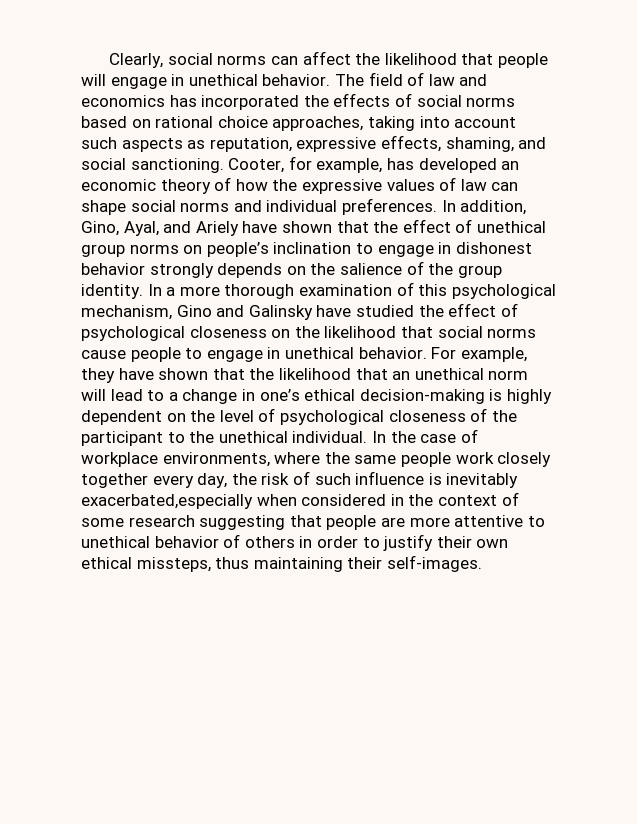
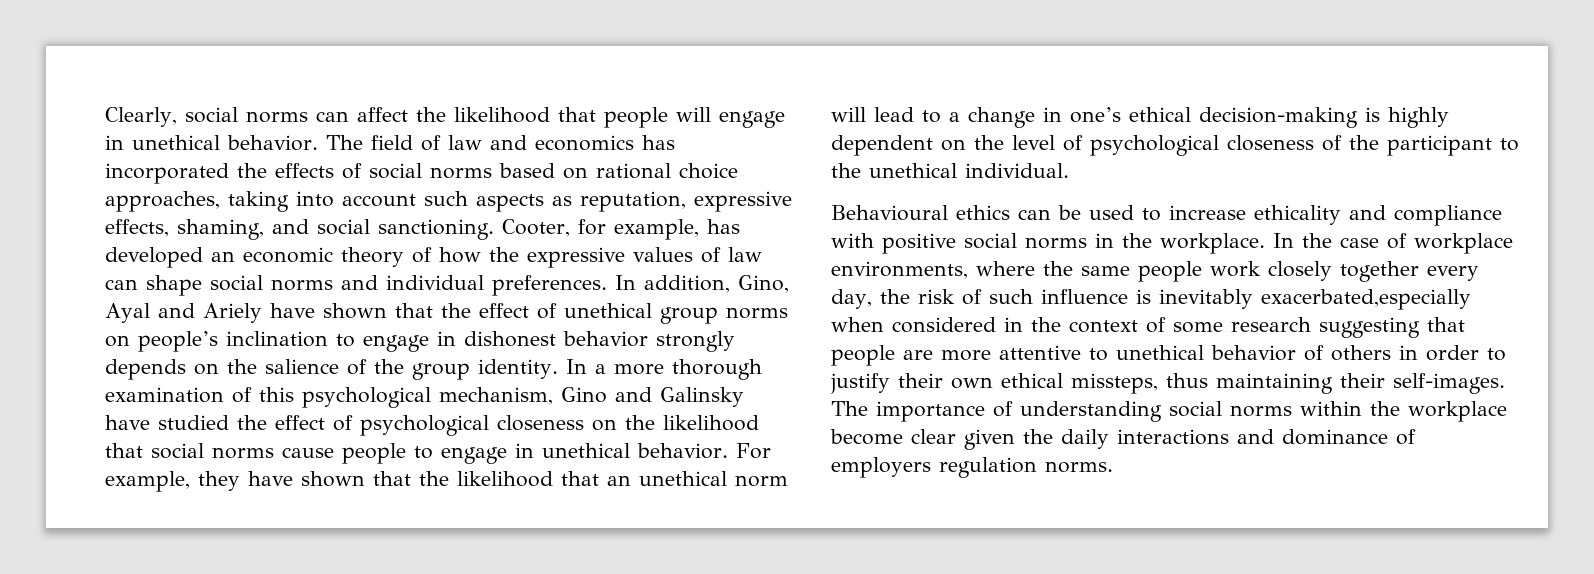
[123,221,159,236] Ayal, -> [105,303,150,323] Ayal
(368, 437) none -> [831,205,1502,226] [831,233,1265,254] // Behavioural ethics can be used to increase ethicality and compliance with positive social norms in the workplace.
(482, 563) none -> [831,401,1507,422] [830,429,1416,450] [831,457,1113,478] The importance of understanding social norms within the workplace become clear given the daily interactions and dominance of employers regulation norms.

